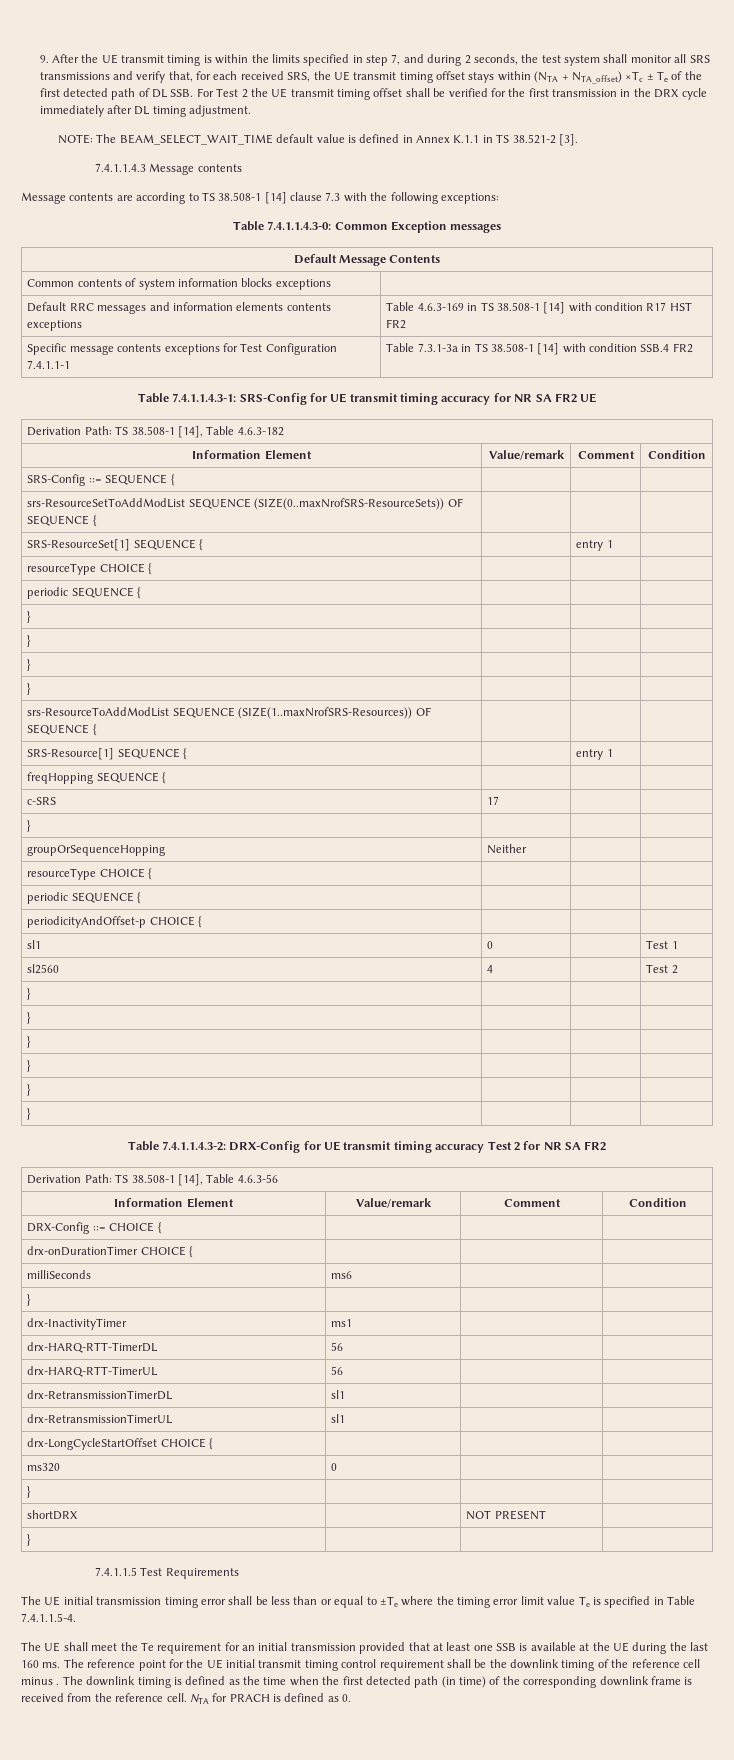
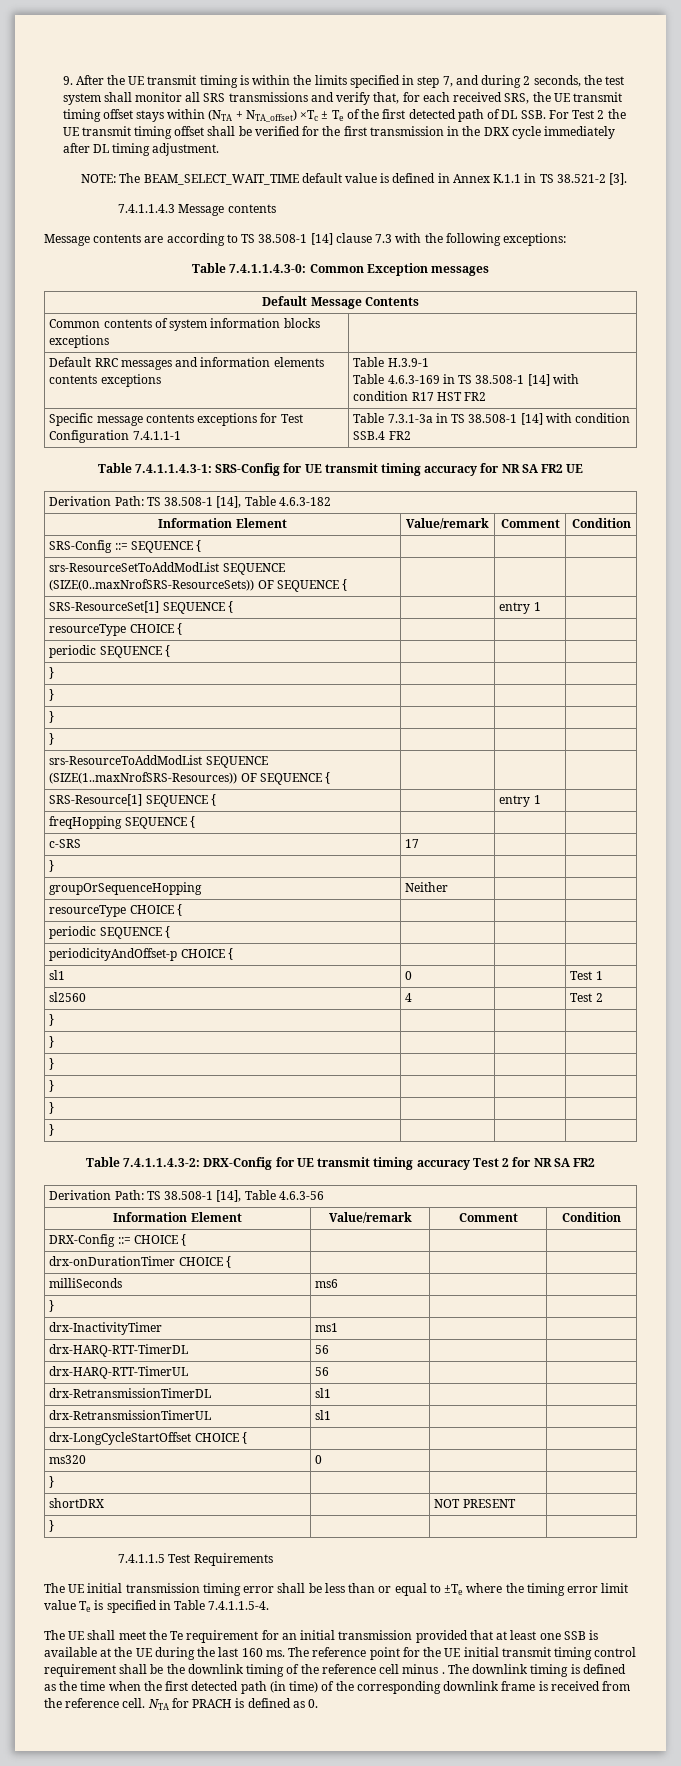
(415, 306) none -> [387,358,429,367] [353,374,385,384] H.3.9-1 // Table

